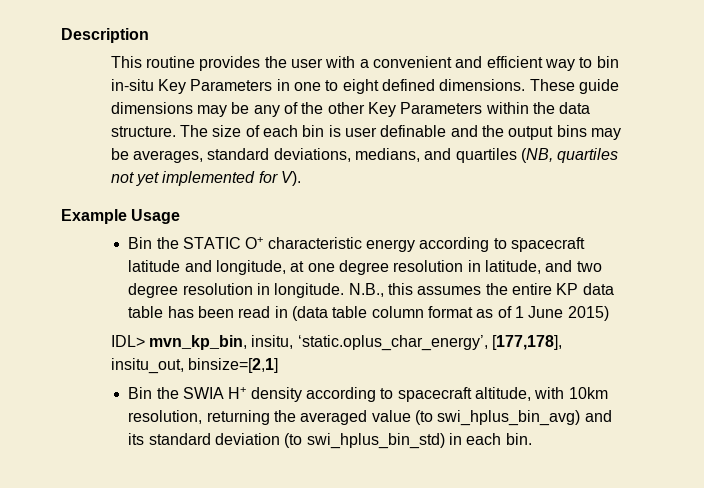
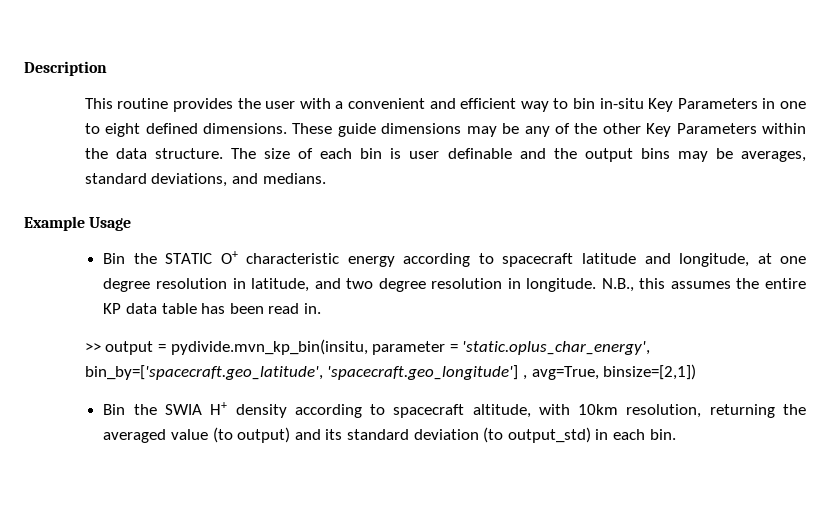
[355,148,619,163] [110,171,302,186] medians, and quartiles (NB, quartiles not yet implemented for V). -> [231,173,326,184] and medians.
[274,306,609,321] [110,335,563,351] [110,358,279,374] in (data table column format as of 1 June 2015) // IDL> mvn_kp_bin, insitu, ‘static.oplus_char_energy’, [177,178], insitu_out, binsize=[2,1] -> [304,303,322,314] [84,339,651,355] [84,364,697,380] in. // >> output = pydivide.mvn_kp_bin(insitu, parameter = 'static.oplus_char_energy', bin_by=['spacecraft.geo_latitude', 'spacecraft.geo_longitude'] , avg=True, binsize=[2,1])
[437,410,581,426] swi_hplus_bin_avg) -> [237,427,291,443] output)
[306,433,445,449] swi_hplus_bin_std) -> [507,427,591,443] output_std)

